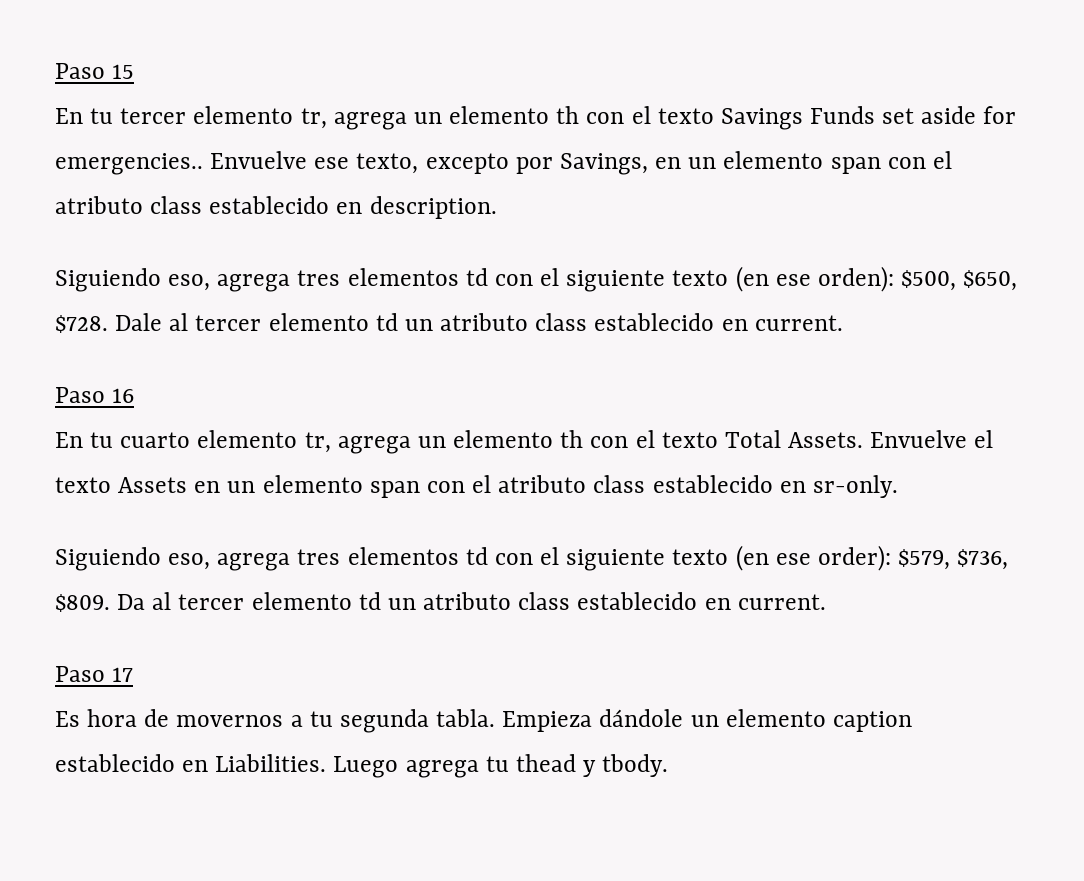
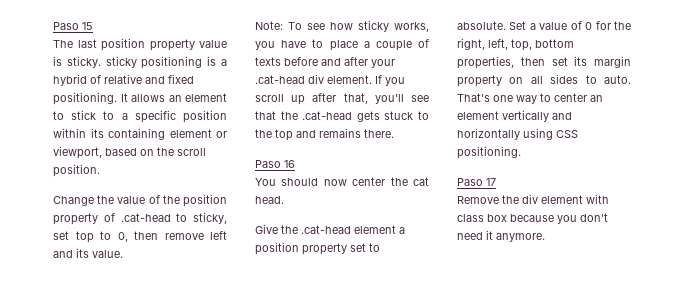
[55,106,1017,130] [55,151,952,175] [55,196,497,219] [55,266,1018,292] [55,313,843,333] [55,387,135,403] [55,430,994,454] [55,475,898,498] [55,545,1009,571] [55,592,826,612] [55,666,134,682] [55,709,912,733] [55,754,669,778] En tu tercer elemento tr, agrega un elemento th con el texto Savings Funds set aside for emergencies.. Envuelve ese texto, excepto por Savings, en un elemento span con el atributo class establecido en description. // Siguiendo eso, agrega tres elementos td con el siguiente texto (en ese orden): $500, $650, $728. Dale al tercer elemento td un atributo class establecido en current. // Paso 16 // En tu cuarto elemento tr, agrega un elemento th con el texto Total Assets. Envuelve el texto Assets en un elemento span con el atributo class establecido en sr-only. // Siguiendo eso, agrega tres elementos td con el siguiente texto (en ese order): $579, $736, $809. Da al tercer elemento td un atributo class establecido en current. // Paso 17 // Es hora de movernos a tu segunda tabla. Empieza dándole un elemento caption establecido en Liabilities. Luego agrega tu thead y tbody. -> [53,38,227,51] [53,56,227,69] [53,74,194,86] [53,92,227,105] [53,110,227,123] [53,128,227,140] [53,146,206,159] [53,164,100,177] [53,194,227,207] [53,212,227,225] [53,231,227,243] [53,248,123,258] [255,20,429,32] [255,39,429,51] [255,57,395,68] [255,74,405,86] [255,93,429,105] [255,111,429,122] [255,128,394,141] [255,160,295,168] [255,177,429,186] [255,196,284,204] [255,224,405,234] [255,242,380,255] [457,21,631,30] [457,38,574,51] [457,56,631,69] [457,74,631,87] [457,93,603,104] [457,110,572,122] [457,128,578,140] [457,146,521,159] [457,178,496,186] [457,194,609,204] [457,213,608,224] [457,230,545,242] The last position property value is sticky. sticky positioning is a hybrid of relative and fixed positioning. It allows an element to stick to a specific position within its containing element or viewport, based on the scroll position. // Change the value of the position property of .cat-head to sticky, set top to 0, then remove left and its value. // Note: To see how sticky works, you have to place a couple of texts before and after your .cat-head div element. If you scroll up after that, you'll see that the .cat-head gets stuck to the top and remains there. // Paso 16 // You should now center the cat head. // Give the .cat-head element a position property set to absolute. Set a value of 0 for the right, left, top, bottom properties, then set its margin property on all sides to auto. That's one way to center an element vertically and horizontally using CSS positioning. // Paso 17 // Remove the div element with class box because you don't need it anymore.

